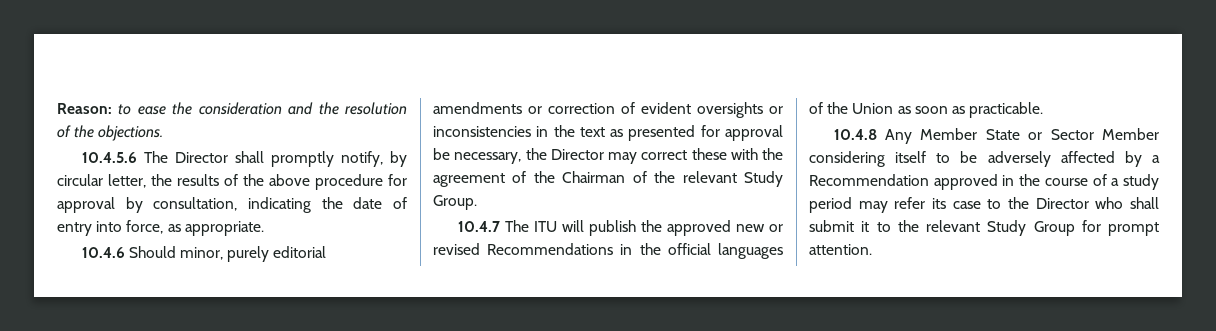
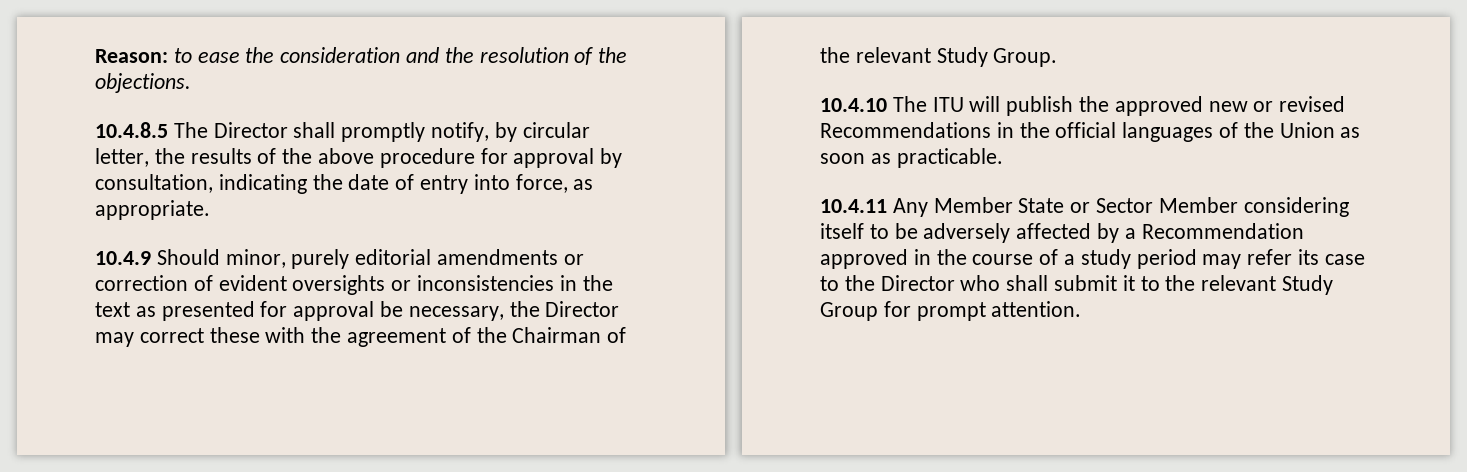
[81,152,137,163] 10.4.5.6 -> [95,122,168,138] 10.4.8.5
[81,247,125,258] 10.4.6 -> [95,251,151,265] 10.4.9
[457,221,500,232] 10.4.7 -> [820,98,887,112] 10.4.10
[833,129,877,140] 10.4.8 -> [820,199,887,213] 10.4.11

